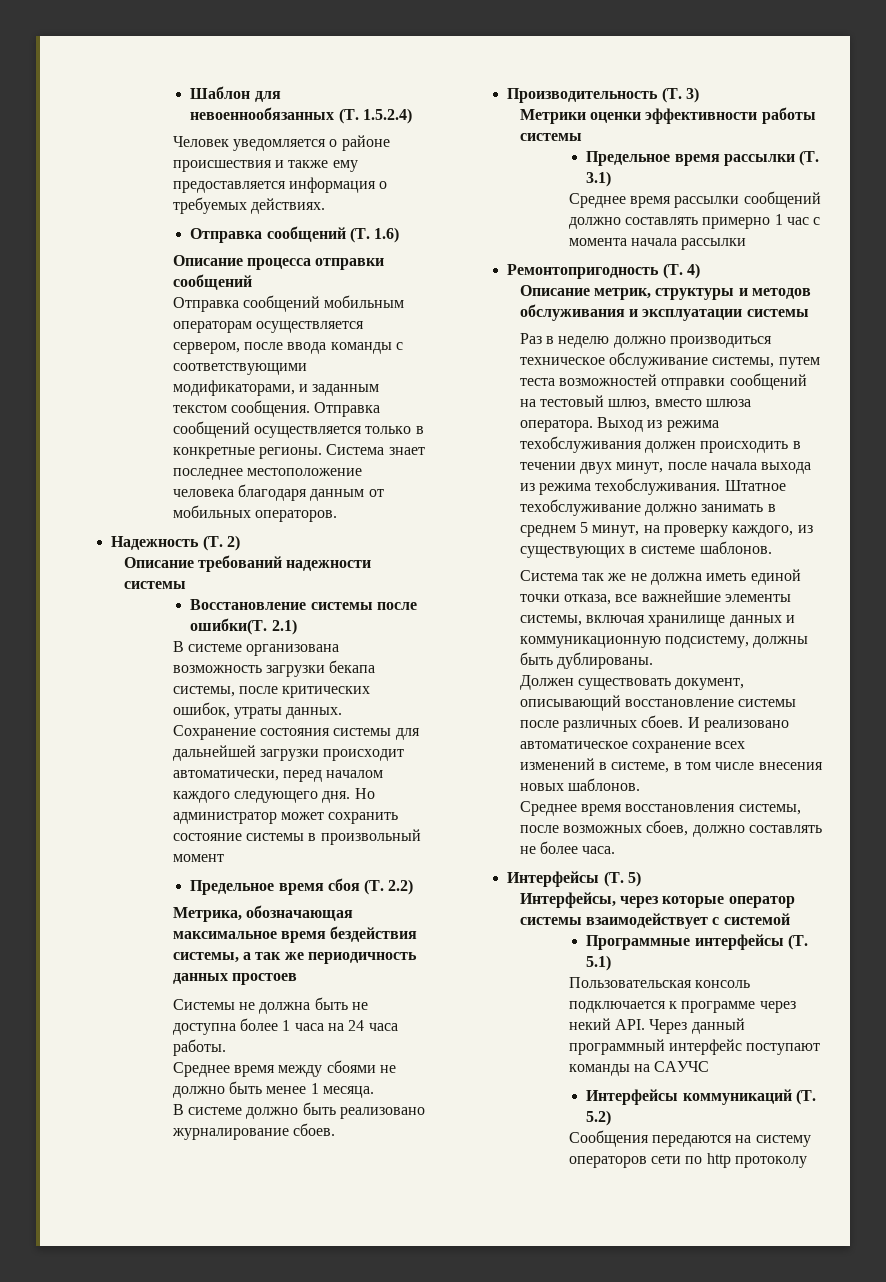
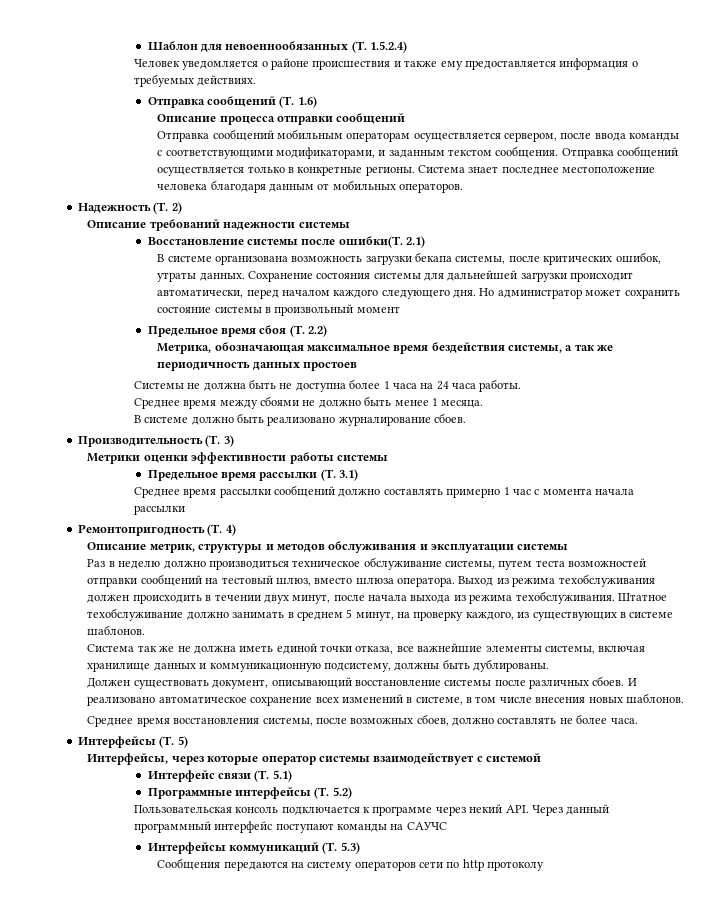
(790, 919) none -> [147,770,292,782] // Интерфейс связи (T. 5.1)
[586,955,612,971] 5.1) -> [332,787,352,799] 5.2)
[586,1110,612,1126] 5.2) -> [340,842,360,854] 5.3)

